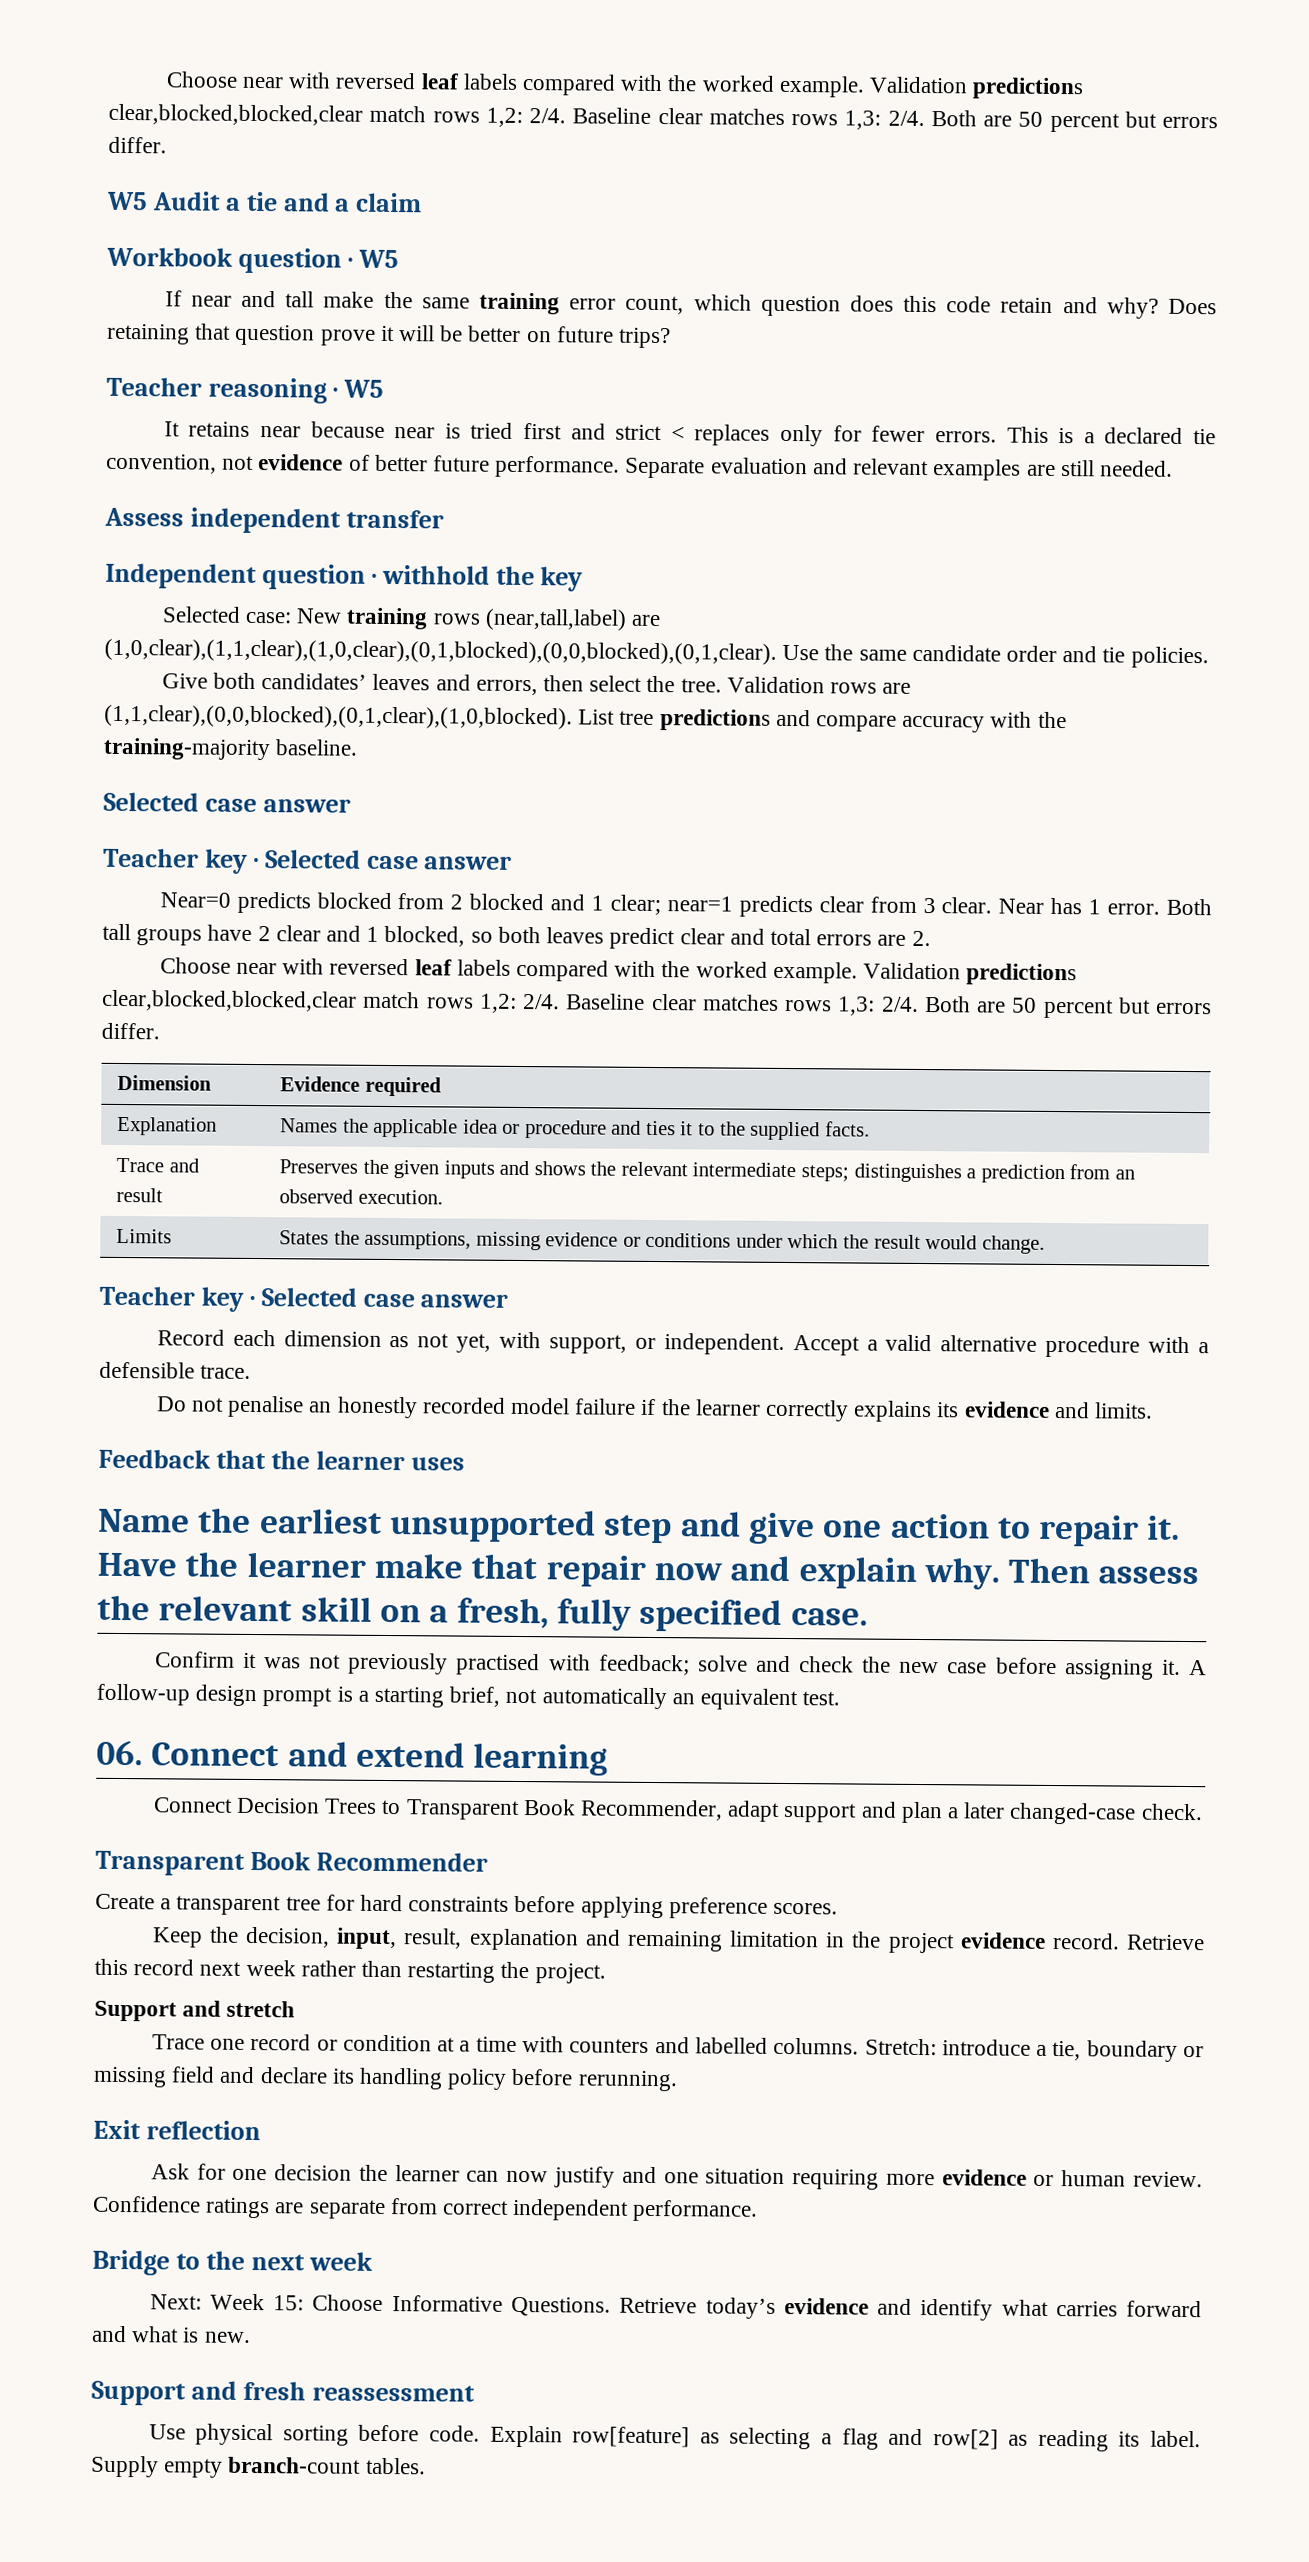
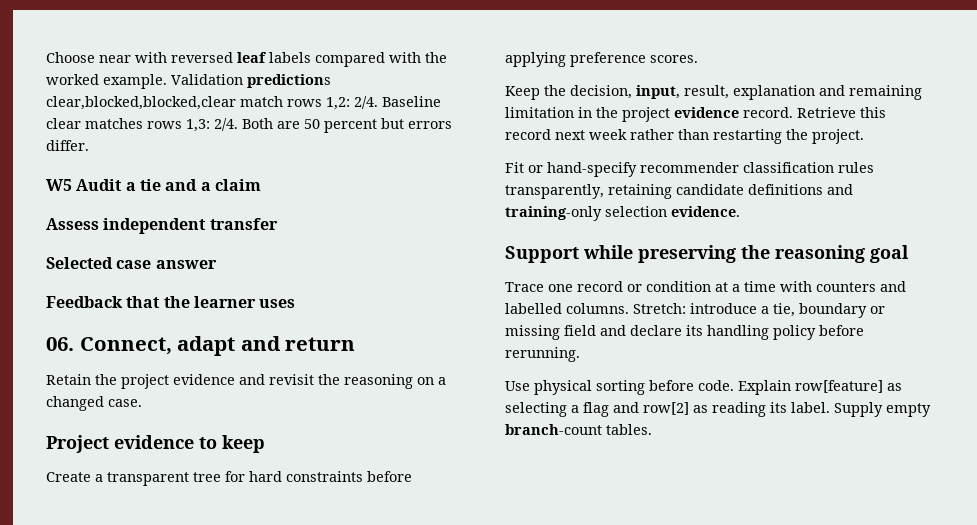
[106,246,399,274] [164,290,1218,319] [107,323,672,349] [106,376,384,404] [163,421,1216,447] [106,453,1173,481] [104,507,444,534] [105,562,584,592] [161,606,660,631] [104,638,1209,669] [161,672,912,696] [104,704,1067,733] [103,737,359,761] [103,791,351,813] [103,847,513,874] [159,891,1212,918] [102,923,931,950] [159,957,1078,986] [102,989,1212,1019] [101,1022,160,1040] [117,1074,213,1091] [280,1076,442,1097] [117,1116,218,1136] [280,1118,870,1141] [116,1157,199,1173] [116,1187,164,1203] [279,1159,1135,1184] [279,1189,443,1205] [116,1228,173,1244] [279,1230,1045,1254] [99,1285,509,1312] [156,1329,1210,1358] [99,1361,252,1379] [156,1395,1154,1423] Workbook question · W5 // If near and tall make the same training error count, which question does this code retain and why? Does retaining that question prove it will be better on future trips? // Teacher reasoning · W5 // It retains near because near is tried first and strict < replaces only for fewer errors. This is a declared tie convention, not evidence of better future performance. Separate evaluation and relevant examples are still needed. // Assess independent transfer // Independent question · withhold the key // Selected case: New training rows (near,tall,label) are (1,0,clear),(1,1,clear),(1,0,clear),(0,1,blocked),(0,0,blocked),(0,1,clear). Use the same candidate order and tie policies. // Give both candidates’ leaves and errors, then select the tree. Validation rows are (1,1,clear),(0,0,blocked),(0,1,clear),(1,0,blocked). List tree predictions and compare accuracy with the training-majority baseline. // Selected case answer // Teacher key · Selected case answer // Near=0 predicts blocked from 2 blocked and 1 clear; near=1 predicts clear from 3 clear. Near has 1 error. Both tall groups have 2 clear and 1 blocked, so both leaves predict clear and total errors are 2. // Choose near with reversed leaf labels compared with the worked example. Validation predictions clear,blocked,blocked,clear match rows 1,2: 2/4. Baseline clear matches rows 1,3: 2/4. Both are 50 percent but errors differ. // Dimension | Evidence required // Explanation | Names the applicable idea or procedure and ties it to the supplied facts. // Trace and result | Preserves the given inputs and shows the relevant intermediate steps; distinguishes a prediction from an observed execution. // Limits | States the assumptions, missing evidence or conditions under which the result would change. // Teacher key · Selected case answer // Record each dimension as not yet, with support, or independent. Accept a valid alternative procedure with a defensible trace. // Do not penalise an honestly recorded model failure if the learner correctly explains its evidence and limits. -> [46,218,278,234] [46,257,217,269] Assess independent transfer // Selected case answer
[98,1507,1181,1547] [97,1551,1200,1590] [97,1594,868,1632] [154,1651,1208,1680] [96,1683,841,1711] [96,1739,609,1776] [152,1797,1203,1825] [95,1850,488,1876] Name the earliest unsupported step and give one action to repair it. Have the learner make that repair now and explain why. Then assess the relevant skill on a fresh, fully specified case. // Confirm it was not previously practised with feedback; solve and check the new case before assigning it. A follow-up design prompt is a starting brief, not automatically an equivalent test. // 06. Connect and extend learning // Connect Decision Trees to Transparent Book Recommender, adapt support and plan a later changed-case check. // Transparent Book Recommender -> [46,336,356,356] [46,374,446,389] [46,396,142,411] [46,435,265,453] 06. Connect, adapt and return // Retain the project evidence and revisit the reasoning on a changed case. // Project evidence to keep
[94,2000,296,2022] Support and stretch -> [505,162,874,177] [505,184,853,199] [505,206,740,221] [505,245,909,263] Fit or hand-specify recommender classification rules transparently, retaining candidate definitions and training-only selection evidence. // Support while preserving the reasoning goal
[93,2119,261,2141] [150,2163,1203,2190] [92,2195,759,2222] [92,2249,373,2276] [149,2293,1202,2321] [92,2325,251,2343] [91,2380,475,2406] // Exit reflection // Ask for one decision the learner can now justify and one situation requiring more evidence or human review. Confidence ratings are separate from correct independent performance. // Bridge to the next week // Next: Week 15: Choose Informative Questions. Retrieve today’s evidence and identify what carries forward and what is new. // Support and fresh reassessment -> (580, 354) none

